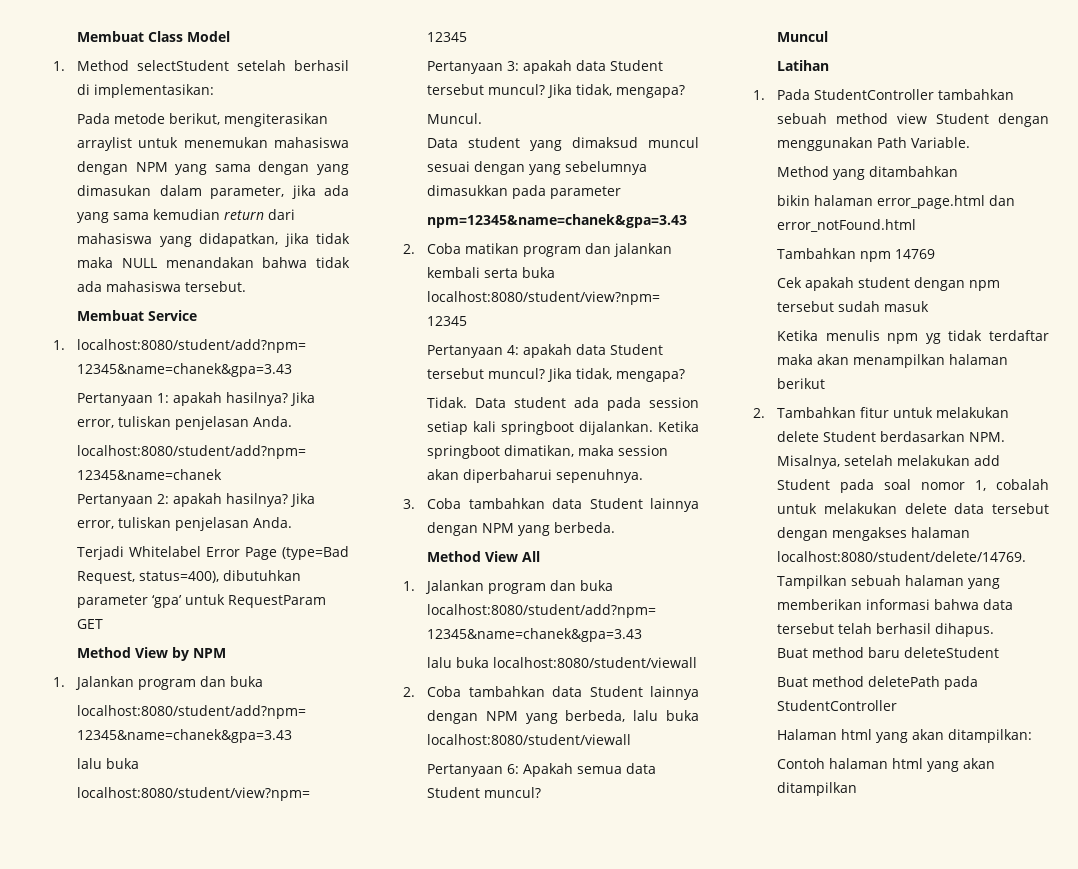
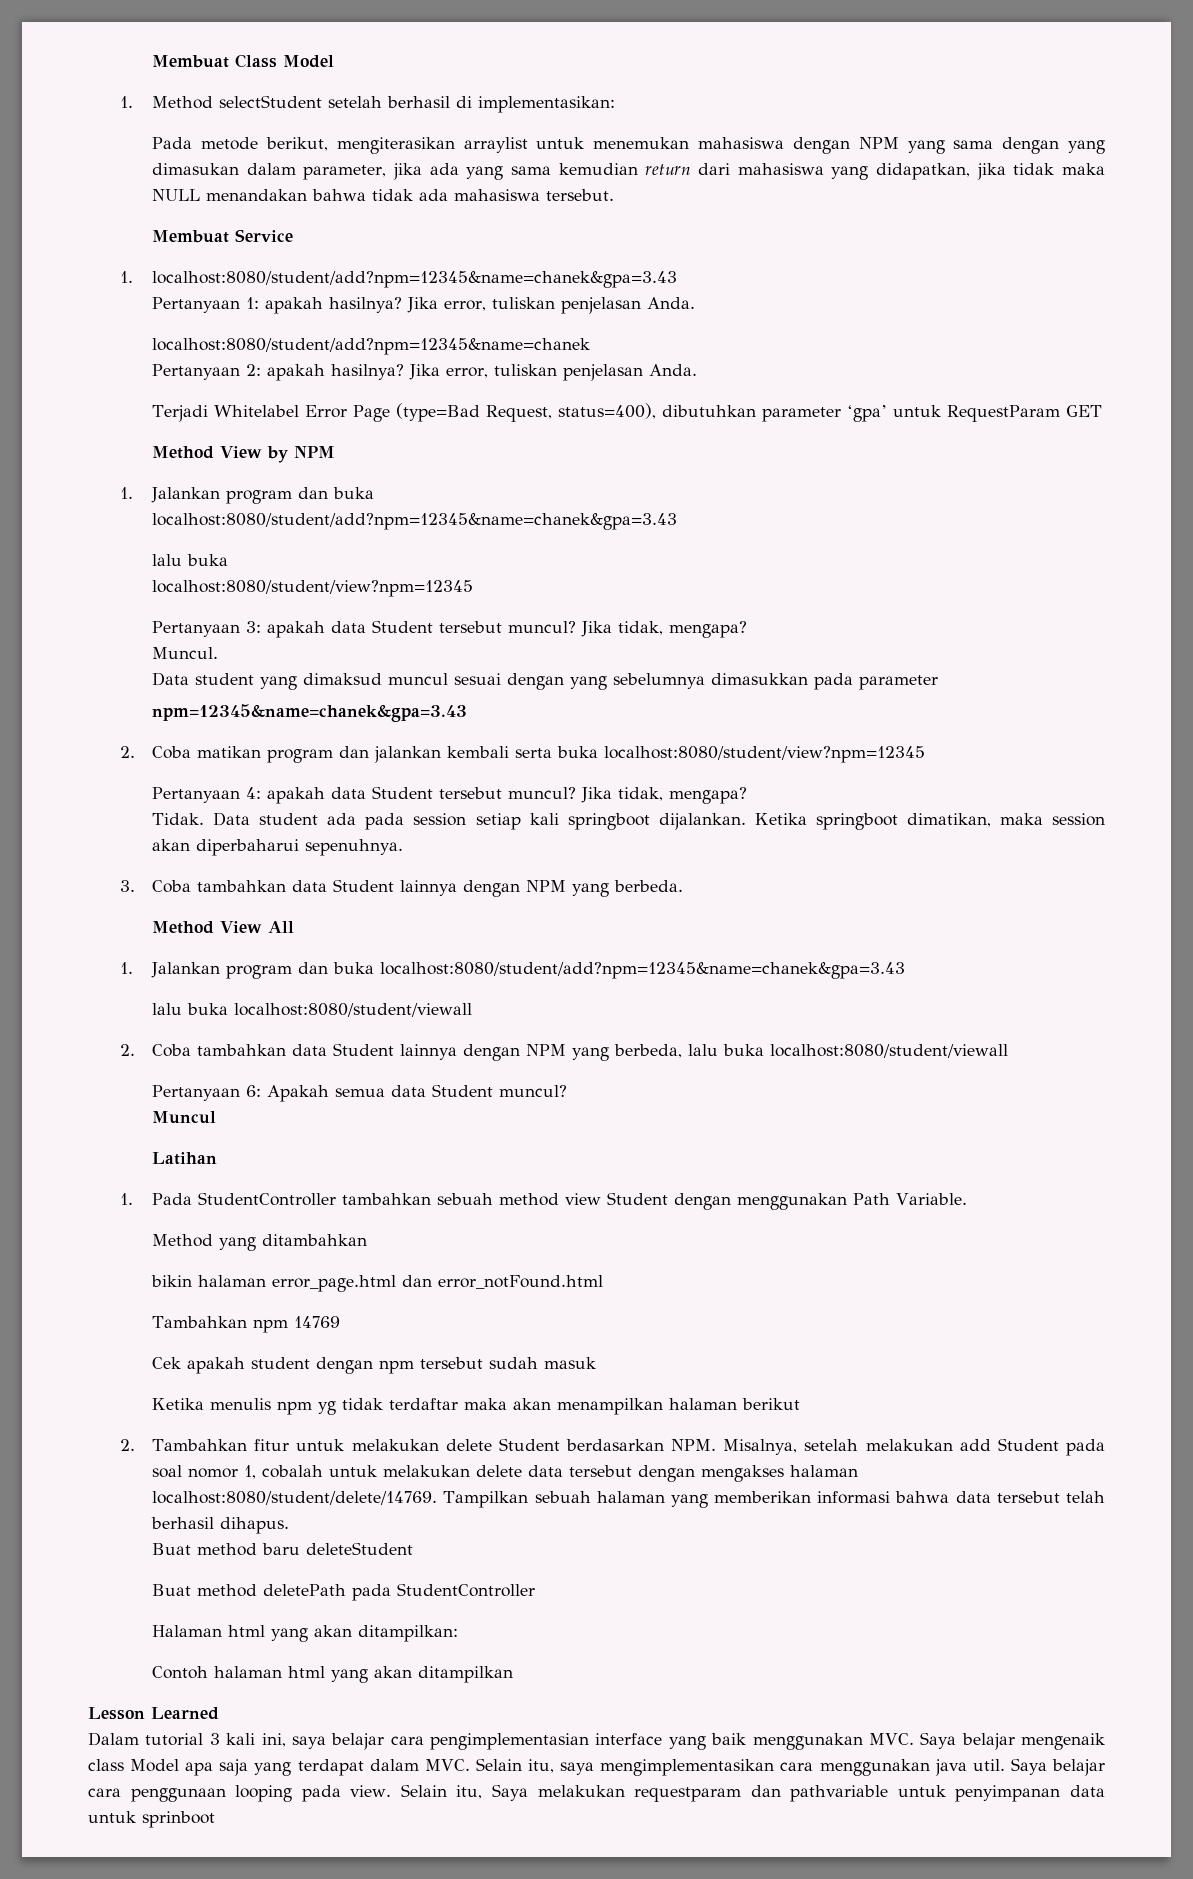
(858, 789) none -> [88,1707,219,1720] [88,1732,1105,1750] [88,1758,1105,1776] [88,1784,1105,1802] [88,1811,215,1828] // Lesson Learned // Dalam tutorial 3 kali ini, saya belajar cara pengimplementasian interface yang baik menggunakan MVC. Saya belajar mengenaik class Model apa saja yang terdapat dalam MVC. Selain itu, saya mengimplementasikan cara menggunakan java util. Saya belajar cara penggunaan looping pada view. Selain itu, Saya melakukan requestparam dan pathvariable untuk penyimpanan data untuk sprinboot

